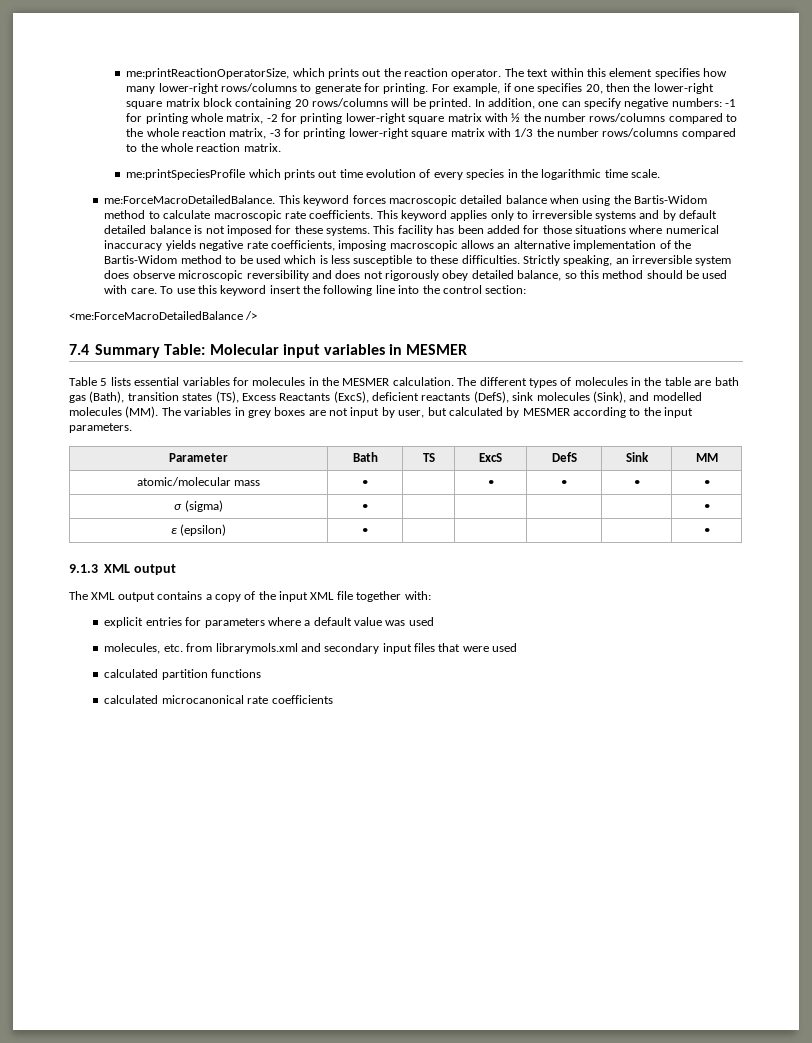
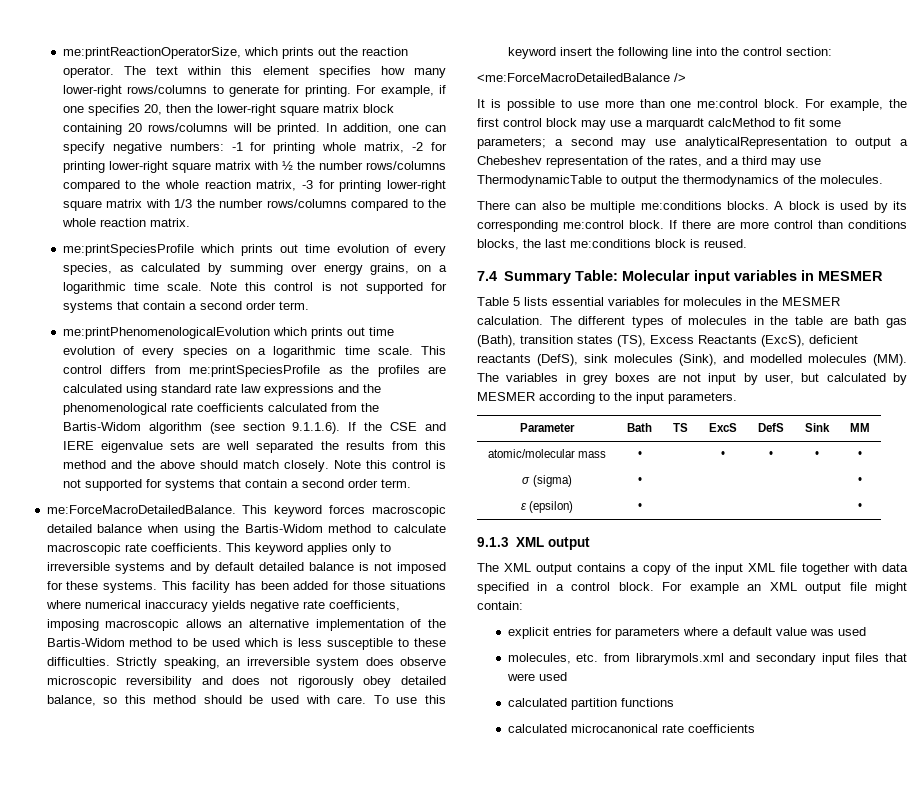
[466,169,661,180] species in the logarithmic time scale. -> [62,263,447,275] [62,282,447,294] [62,301,309,313] [62,327,394,339] [62,346,447,358] [62,365,446,377] [62,384,381,396] [62,403,379,415] [62,422,447,434] [62,441,446,453] [62,460,447,472] [62,479,411,491] species, as calculated by summing over energy grains, on a logarithmic time scale. Note this control is not supported for systems that contain a second order term. // me:printPhenomenologicalEvolution which prints out time evolution of every species on a logarithmic time scale. This control differs from me:printSpeciesProfile as the profiles are calculated using standard rate law expressions and the phenomenological rate coefficients calculated from the Bartis-Widom algorithm (see section 9.1.1.6). If the CSE and IERE eigenvalue sets are well separated the results from this method and the above should match closely. Note this control is not supported for systems that contain a second order term.
(258, 315) none -> [477,99,908,111] [477,118,841,130] [477,137,908,149] [477,156,821,168] [477,175,883,187] [477,201,907,213] [477,220,907,232] [477,239,747,250] // It is possible to use more than one me:control block. For example, the first control block may use a marquardt calcMethod to fit some parameters; a second may use analyticalRepresentation to output a Chebeshev representation of the rates, and a third may use ThermodynamicTable to output the thermodynamics of the molecules. // There can also be multiple me:conditions blocks. A block is used by its corresponding me:control block. If there are more control than conditions blocks, the last me:conditions block is reused.
[404,591,431,600] with: -> [853,563,908,572] [477,582,907,594] [477,601,523,610] with data specified in a control block. For example an XML output file might contain:

